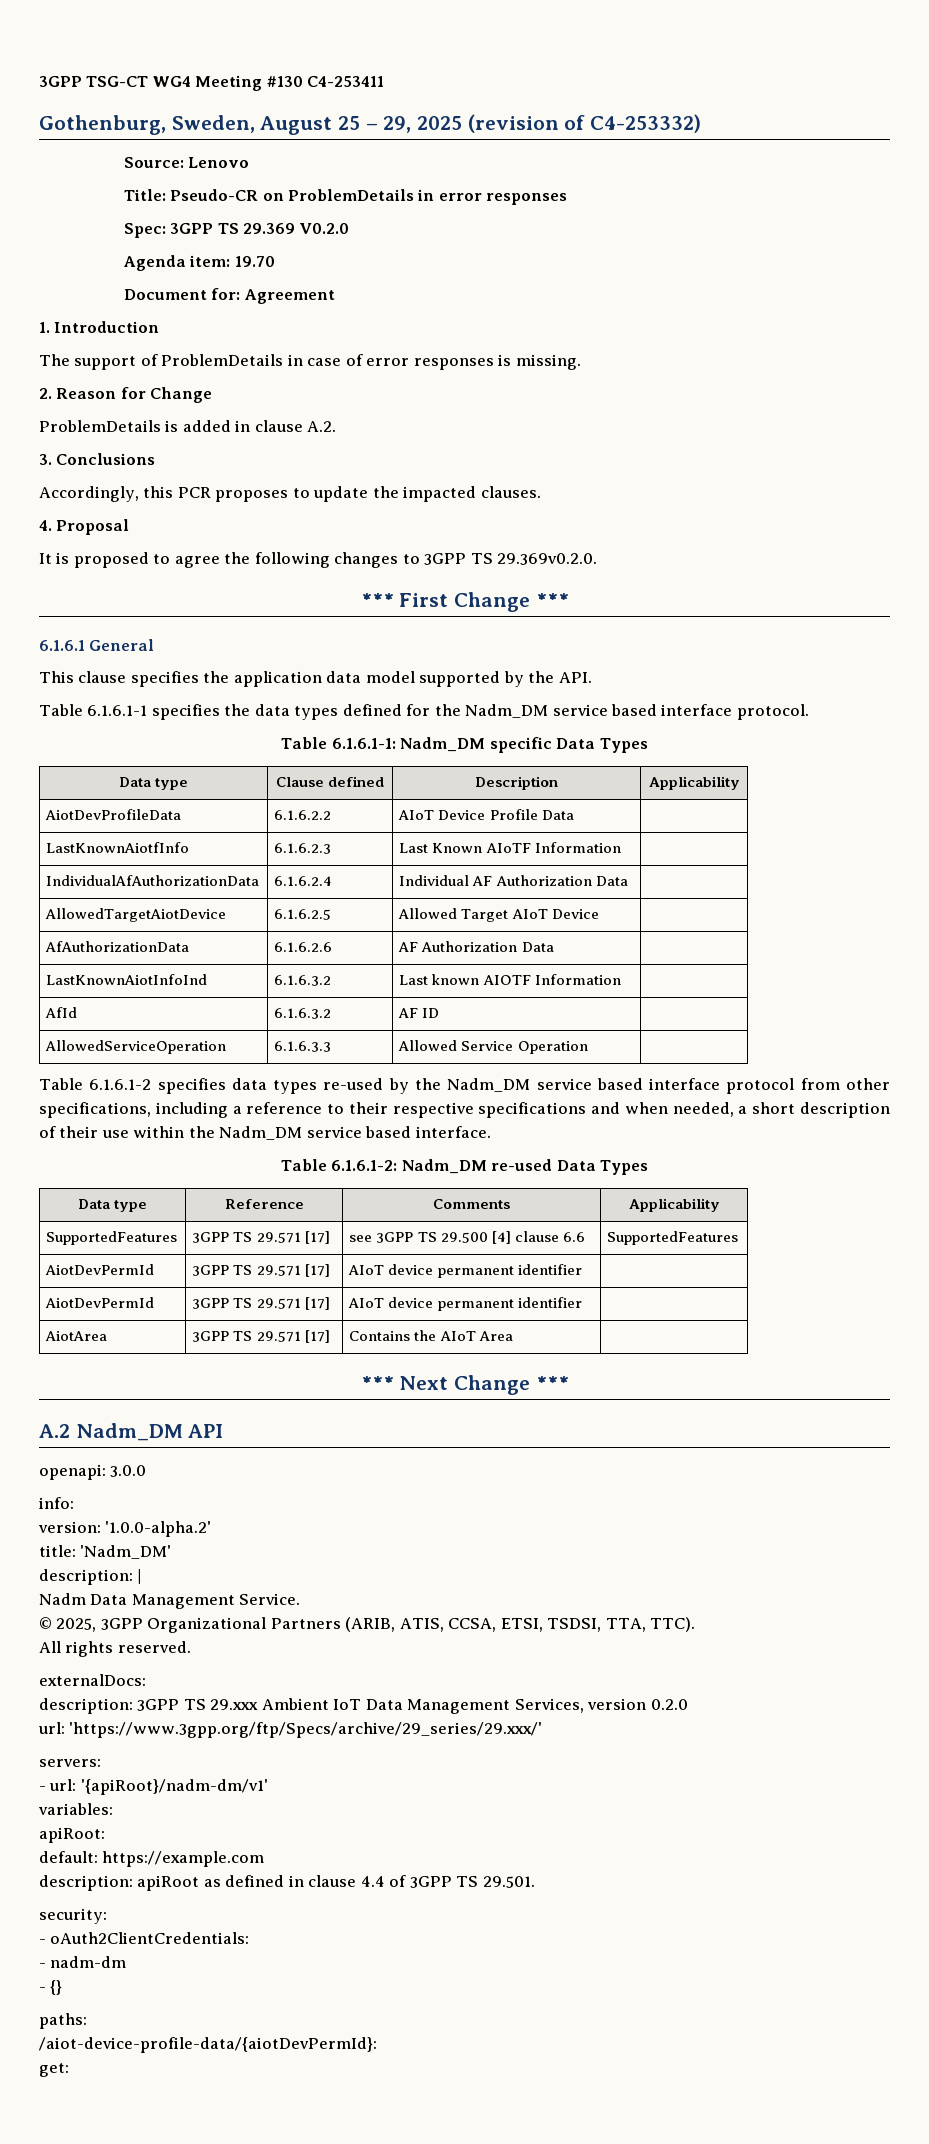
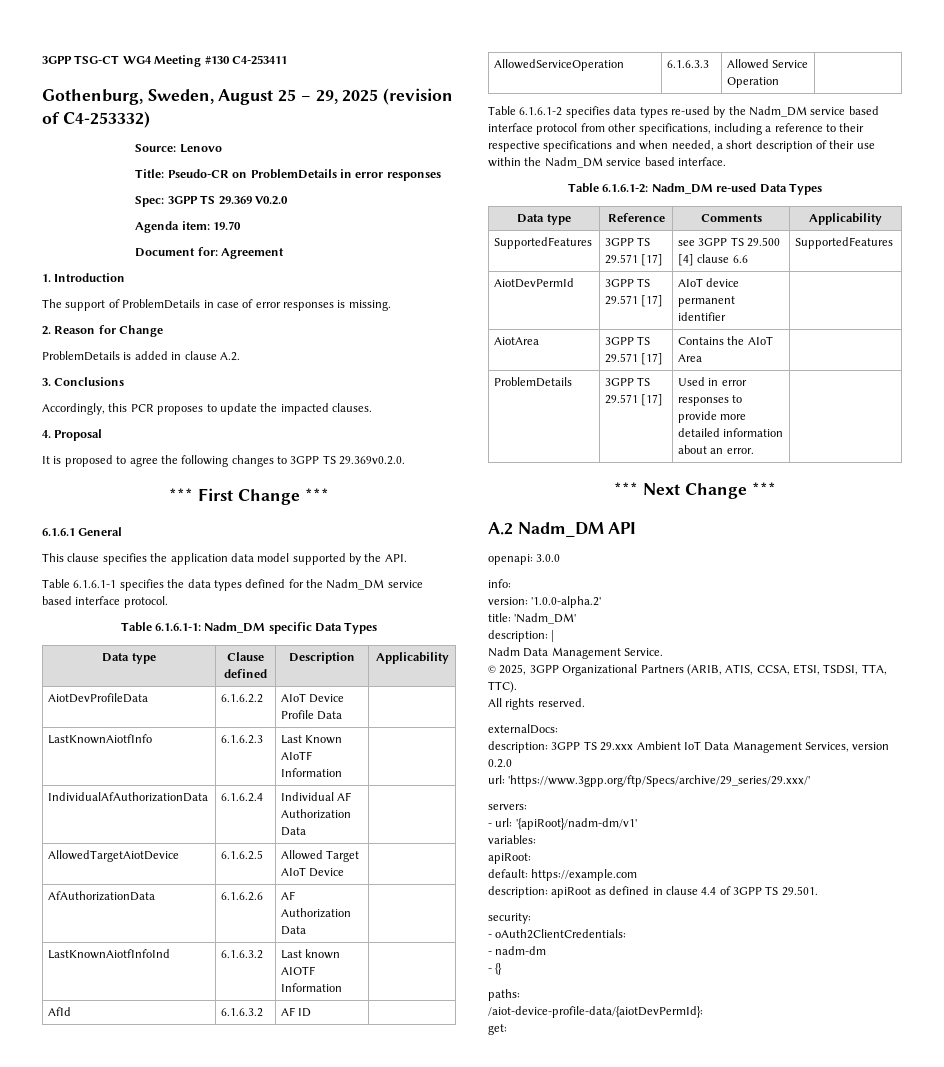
[46,974,208,985] LastKnownAiotInfoInd -> [48,949,171,959] LastKnownAiotfInfoInd
[45,1297,155,1308] [192,1297,330,1310] [348,1297,582,1311] // AiotDevPermId | 3GPP TS 29.571 [17] | AIoT device permanent identifier | -> (727, 316) none
(513, 1336) none -> [494,377,573,387] [605,377,651,386] [605,394,664,406] [678,377,747,386] [678,395,743,406] [678,411,747,423] [678,428,784,437] [678,445,754,454] // ProblemDetails | 3GPP TS 29.571 [17] | Used in error responses to provide more detailed information about an error. |

